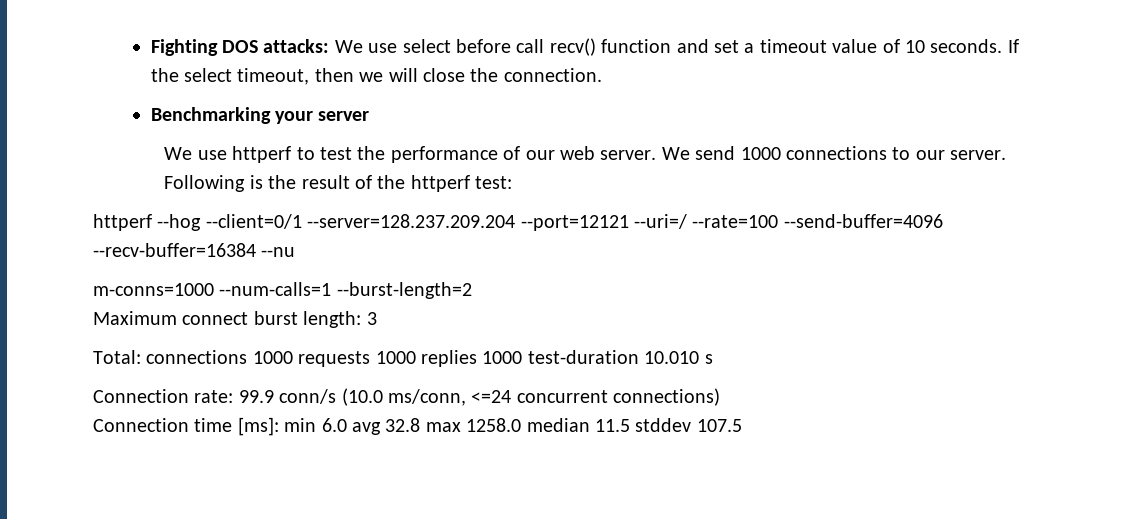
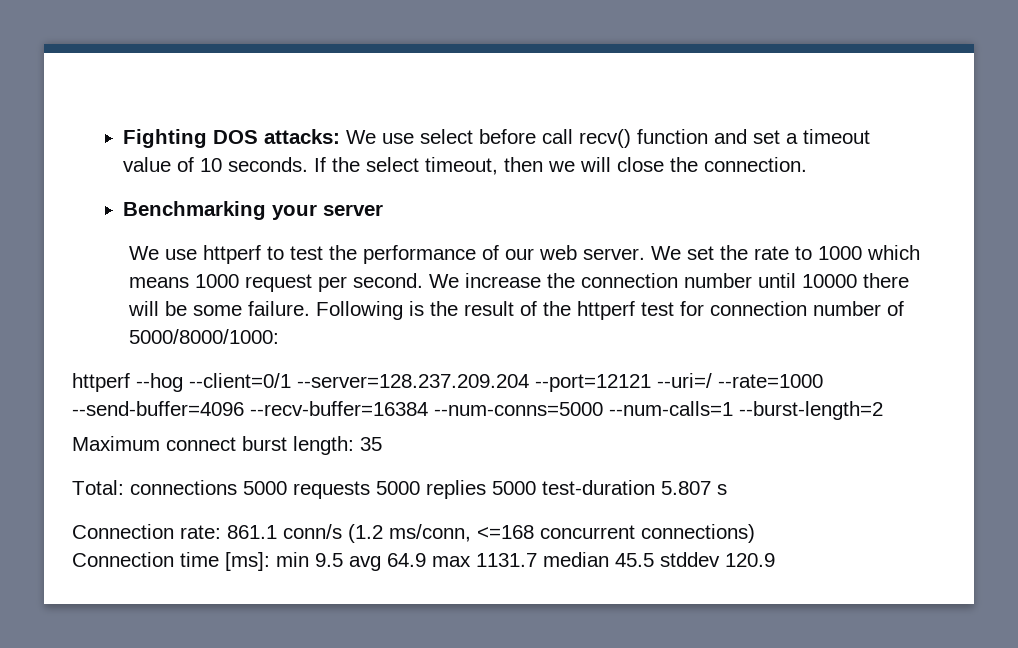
[695,146,1007,160] send 1000 connections to our server. -> [686,245,920,260] [128,273,909,292] [127,301,310,316] set the rate to 1000 which means 1000 request per second. We increase the connection number until 10000 there will be some failure.
[475,176,513,189] test: -> [640,301,904,316] [128,329,279,344] test for connection number of 5000/8000/1000:
[692,215,779,228] --rate=100 -> [718,374,823,388] --rate=1000
[261,247,296,257] [93,283,214,296] --nu // m-conns=1000 -> [434,402,603,416] --num-conns=5000
[366,312,377,325] 3 -> [360,437,382,451] 35
[252,350,713,367] [93,388,512,406] 1000 requests 1000 replies 1000 test-duration 10.010 s // Connection rate: 99.9 conn/s (10.0 ms/conn, <=24 -> [243,480,727,499] [72,524,534,543] 5000 requests 5000 replies 5000 test-duration 5.807 s // Connection rate: 861.1 conn/s (1.2 ms/conn, <=168
[321,418,742,435] 6.0 avg 32.8 max 1258.0 median 11.5 stddev 107.5 -> [315,552,775,571] 9.5 avg 64.9 max 1131.7 median 45.5 stddev 120.9

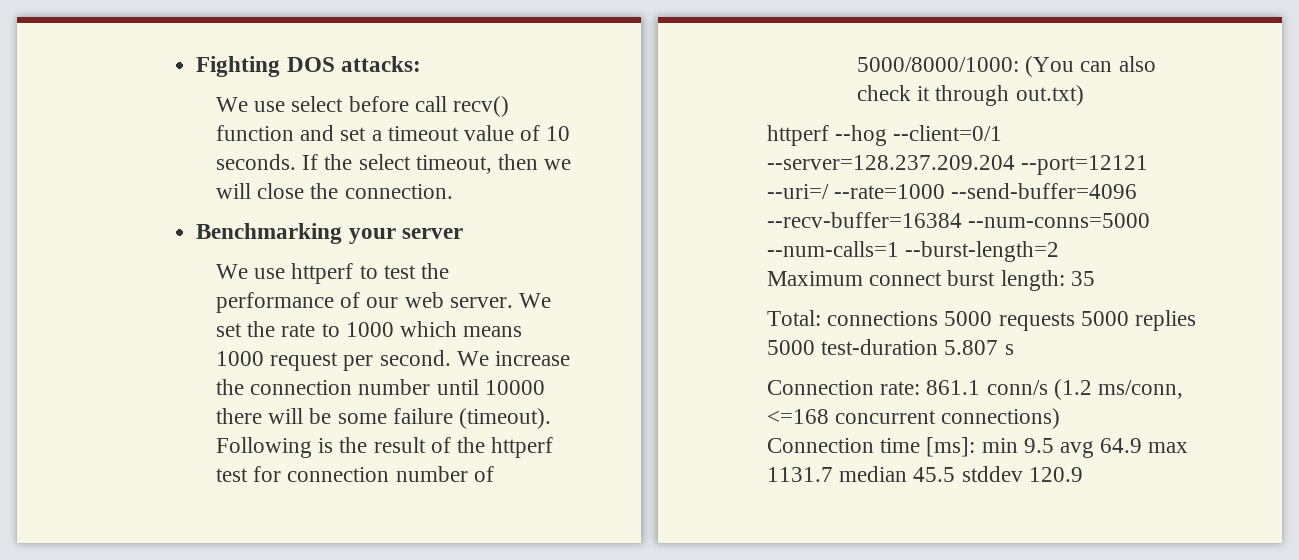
(341, 136) none -> (421, 64) //
[247,301,310,316] failure. -> [392,408,552,429] failure (timeout).
(279, 336) none -> [1025,56,1156,77] [857,85,1084,106] (You can also check it through out.txt)

